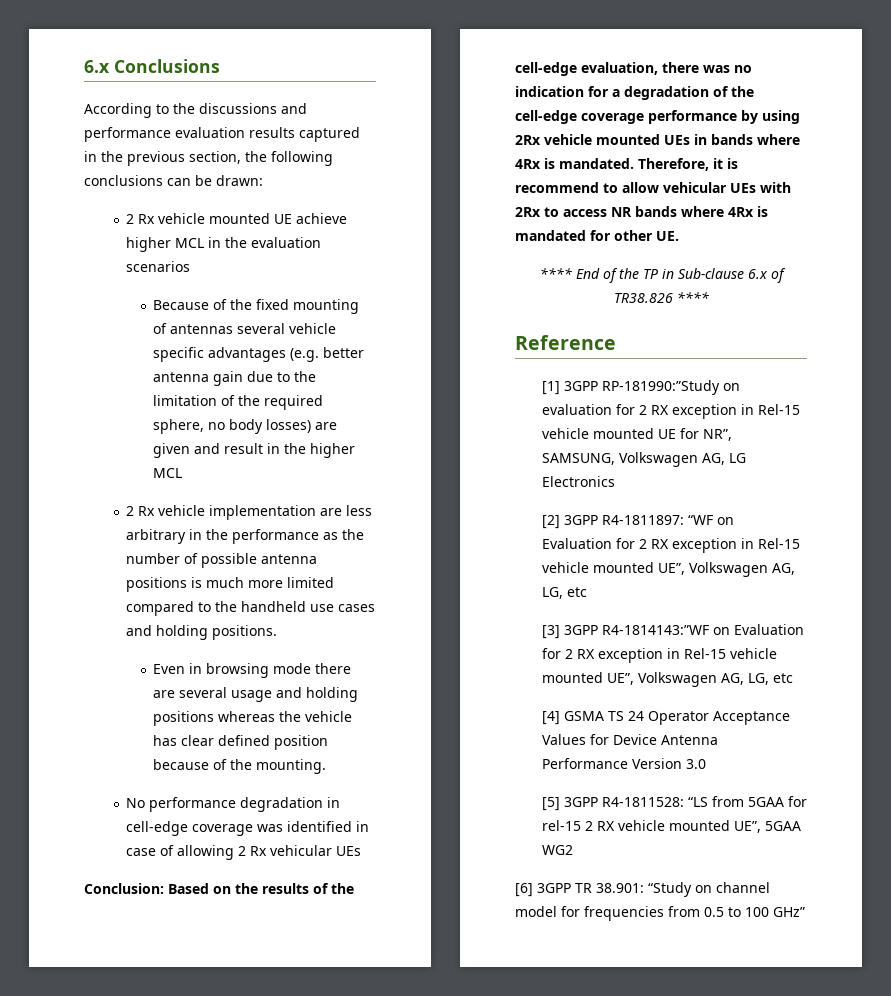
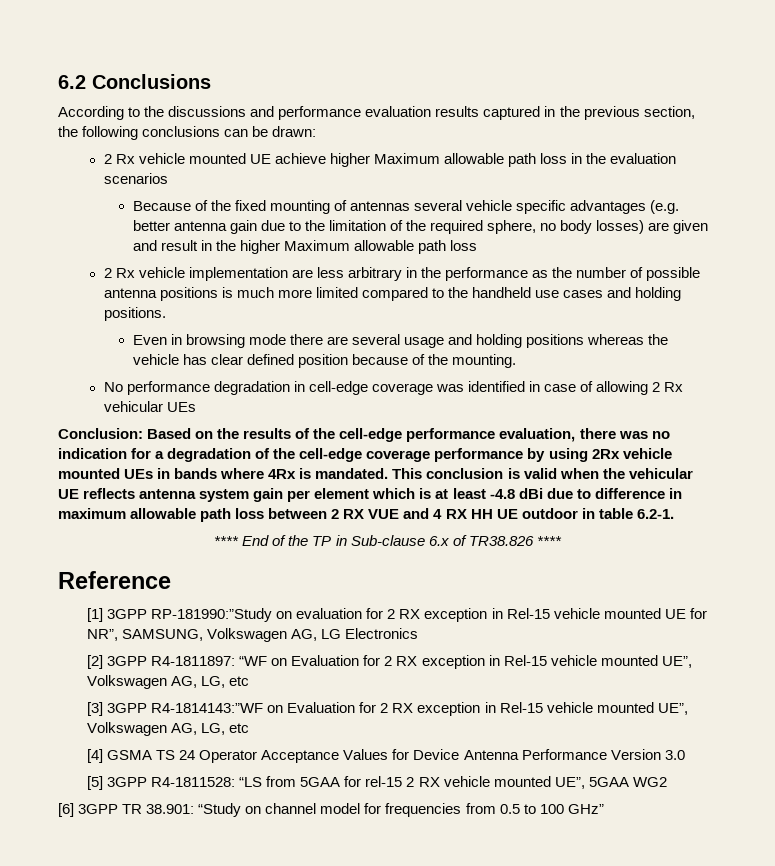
[84,60,110,73] 6.x -> [58,75,86,89] 6.2
[175,238,205,248] MCL -> [373,153,568,167] Maximum allowable path loss
[153,468,183,478] MCL -> [283,240,478,254] Maximum allowable path loss
(577, 69) none -> [406,428,496,442] performance
[638,158,738,171] [515,182,791,193] [515,206,768,217] [515,230,679,241] Therefore, it is recommend to allow vehicular UEs with 2Rx to access NR bands where 4Rx is mandated for other UE. -> [392,468,693,479] [58,488,682,502] [58,508,674,522] This conclusion is valid when the vehicular UE reflects antenna system gain per element which is at least -4.8 dBi due to difference in maximum allowable path loss between 2 RX VUE and 4 RX HH UE outdoor in table 6.2-1.

